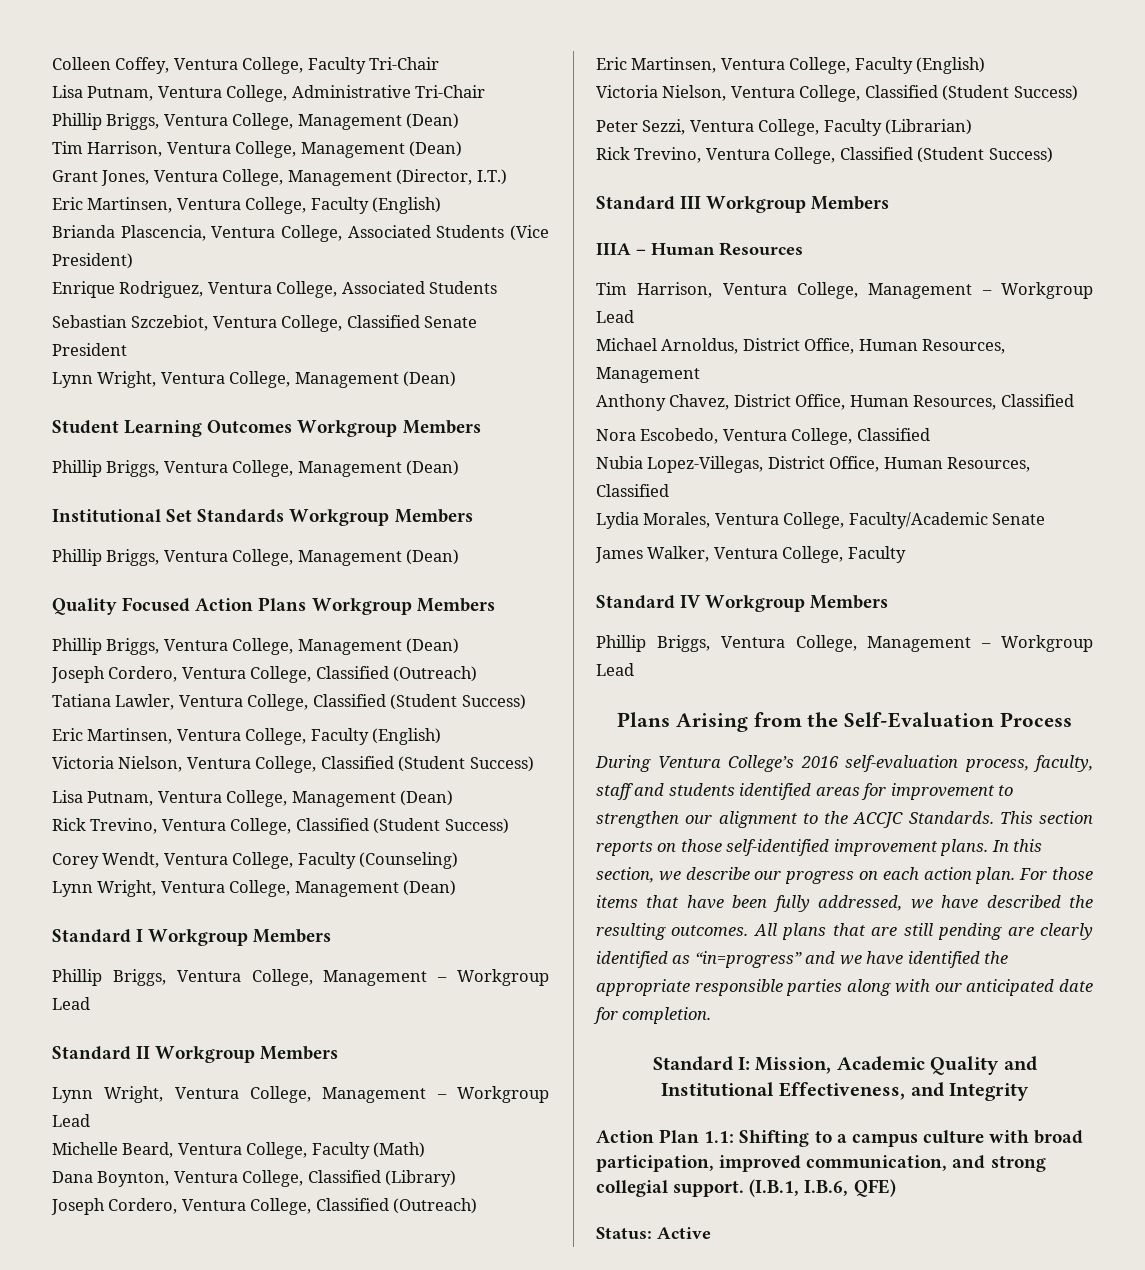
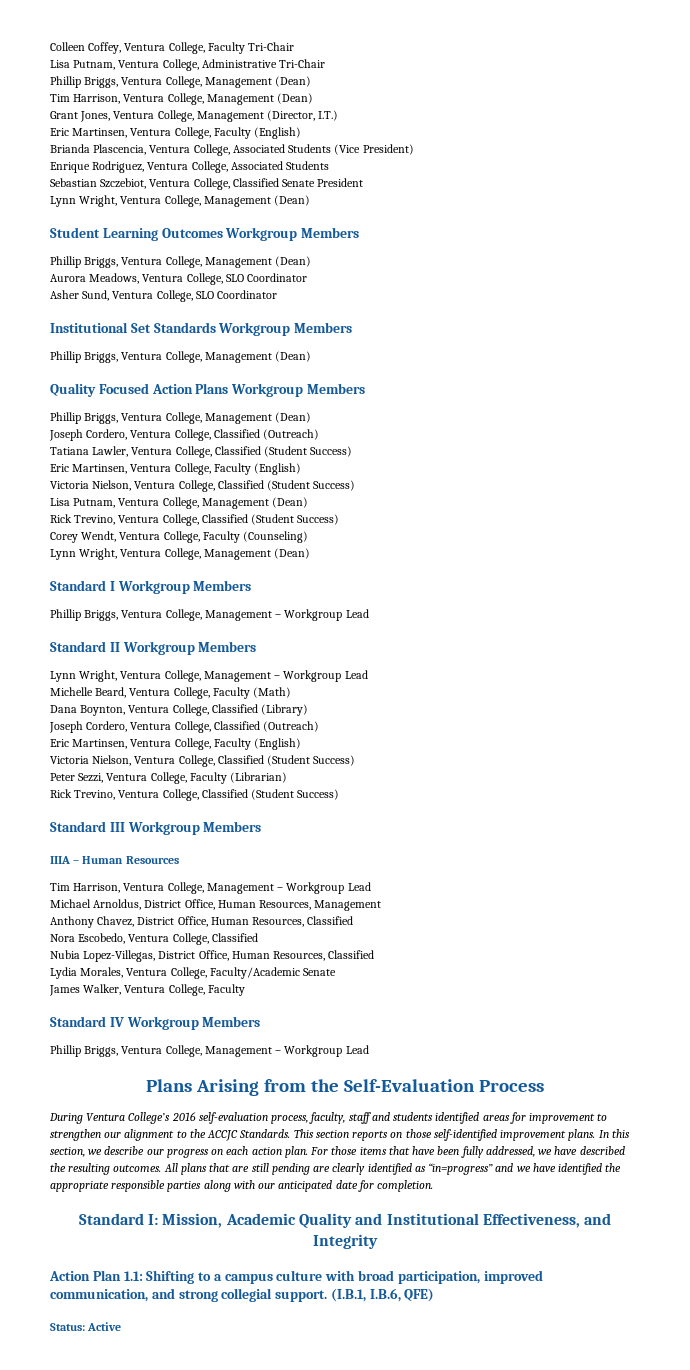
(460, 468) none -> [50,273,308,285] [50,290,278,302] // Aurora Meadows, Ventura College, SLO Coordinator // Asher Sund, Ventura College, SLO Coordinator

